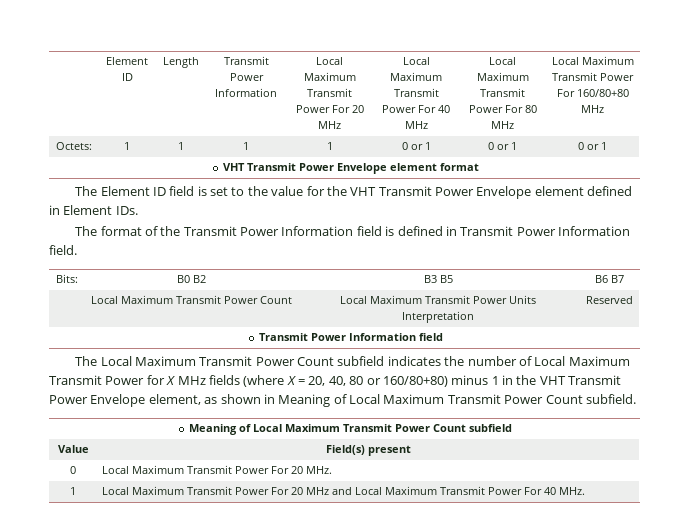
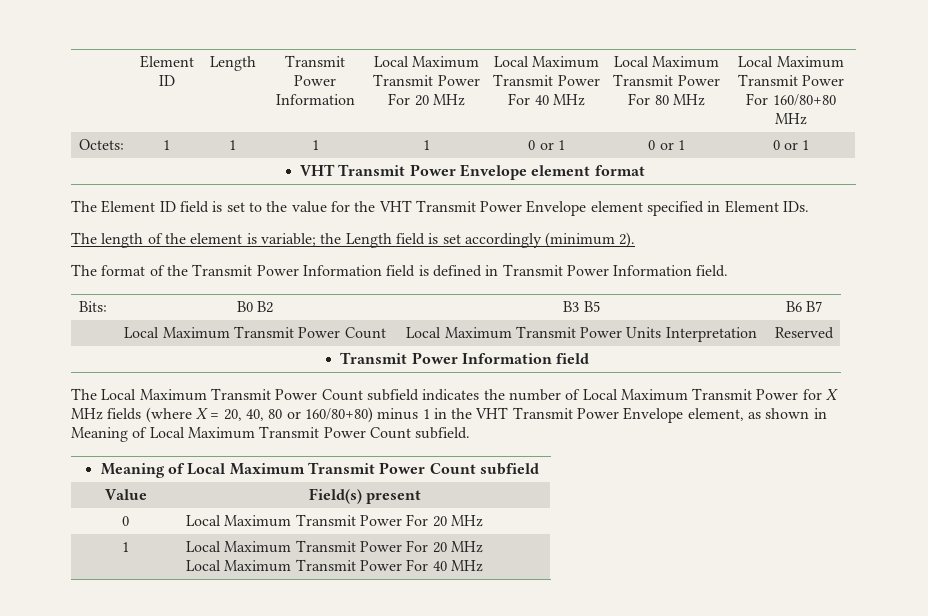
[587,186,633,196] defined -> [647,201,705,216] specified
(138, 210) none -> [71,232,636,248] // The length of the element is variable; the Length field is set accordingly (minimum 2).
[306,466,333,474] MHz. -> [450,515,483,527] MHz
[332,486,586,495] and Local Maximum Transmit Power For 40 MHz. -> [186,559,483,572] // Local Maximum Transmit Power For 40 MHz

